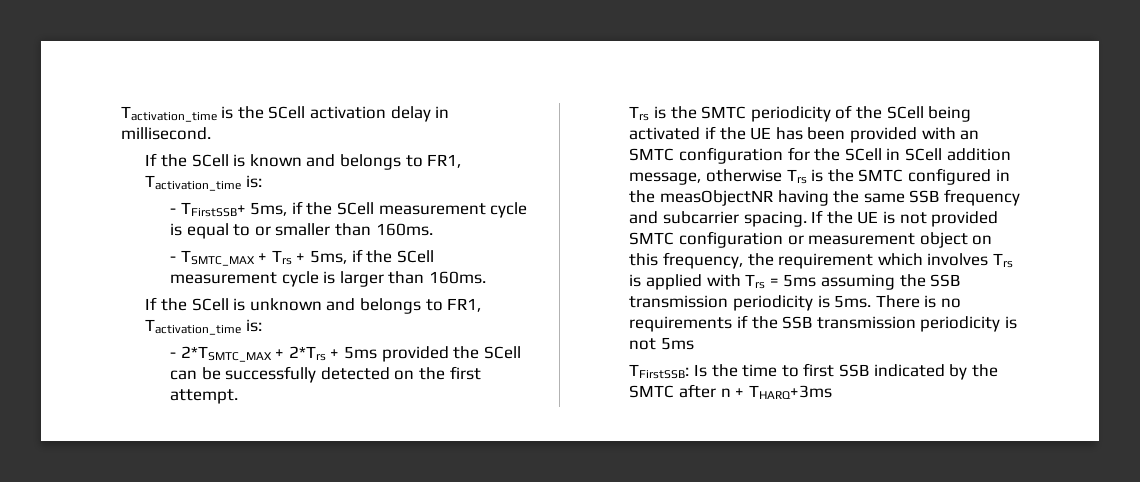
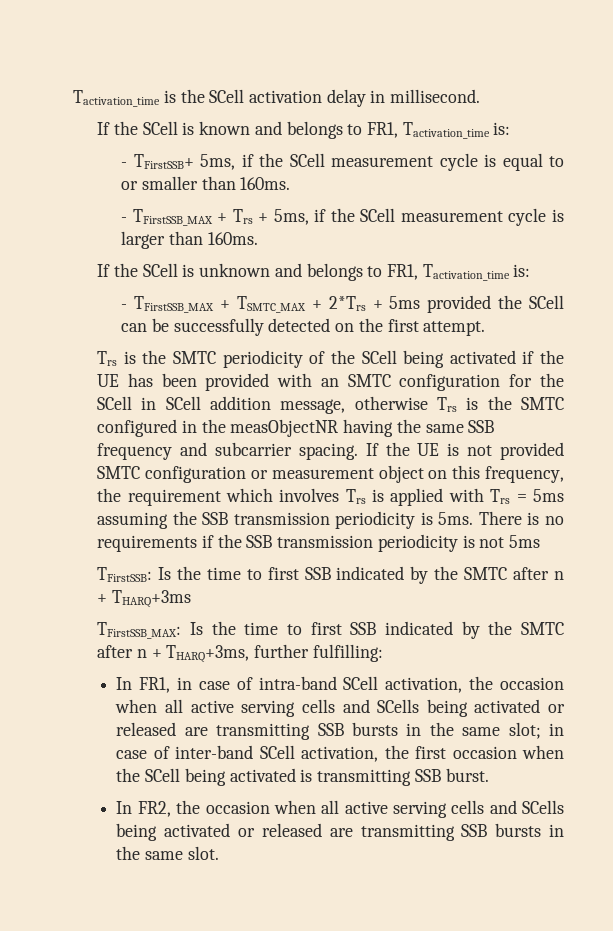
[180,250,255,266] TSMTC_MAX -> [132,209,213,226] TFirstSSB_MAX
[180,346,272,362] 2*TSMTC_MAX -> [134,296,306,313] TFirstSSB_MAX + TSMTC_MAX
(832, 392) none -> [97,621,564,639] [97,644,383,663] [116,676,564,693] [115,699,565,717] [116,722,565,740] [116,745,564,762] [116,768,489,786] [116,800,565,818] [116,823,564,841] [116,846,219,860] // TFirstSSB_MAX: Is the time to first SSB indicated by the SMTC after n + THARQ+3ms, further fulfilling: // In FR1, in case of intra-band SCell activation, the occasion when all active serving cells and SCells being activated or released are transmitting SSB bursts in the same slot; in case of inter-band SCell activation, the first occasion when the SCell being activated is transmitting SSB burst. // In FR2, the occasion when all active serving cells and SCells being activated or released are transmitting SSB bursts in the same slot.

